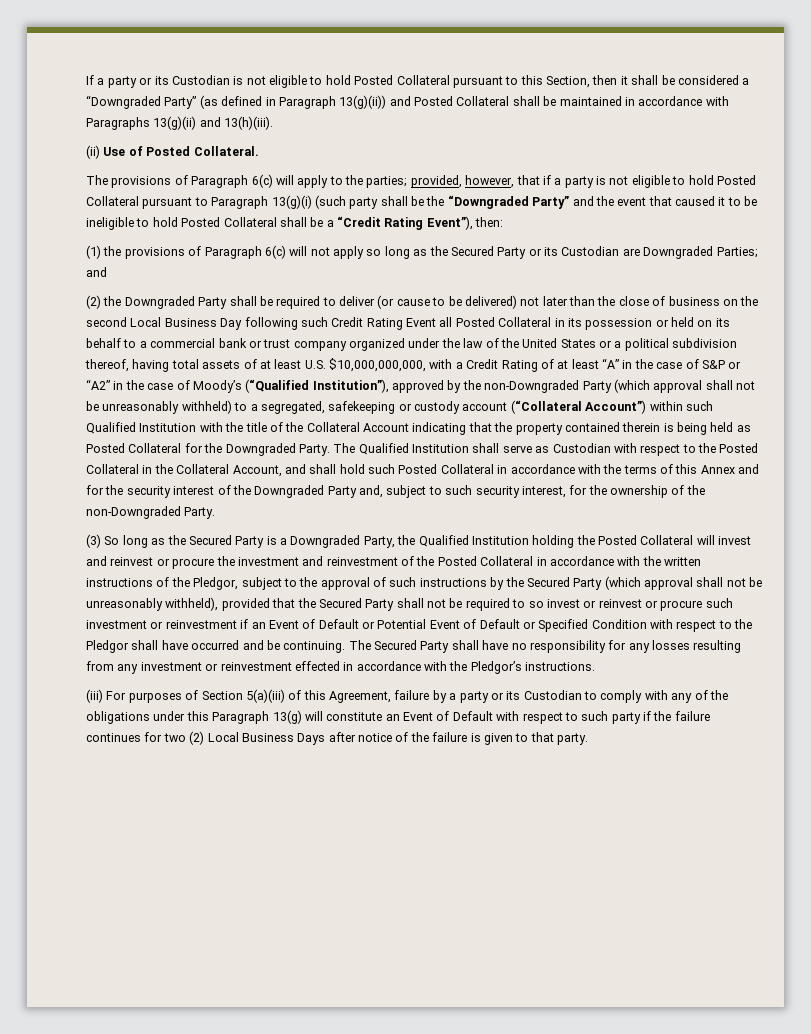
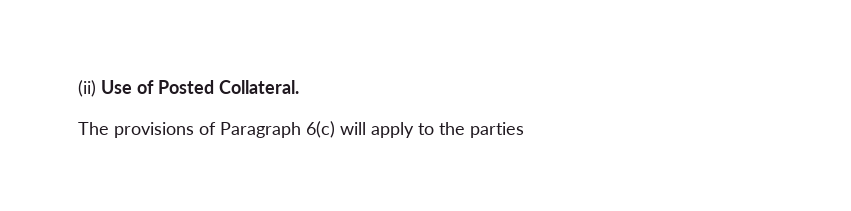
[86,75,750,88] [86,95,729,109] [86,116,274,130] If a party or its Custodian is not eligible to hold Posted Collateral pursuant to this Section, then it shall be considered a “Downgraded Party” (as defined in Paragraph 13(g)(ii)) and Posted Collateral shall be maintained in accordance with Paragraphs 13(g)(ii) and 13(h)(iii). // -> (77, 88) none
[366,175,756,188] [86,195,758,209] [86,216,504,230] [86,245,758,259] [86,267,108,277] [86,295,759,309] [86,317,730,330] [86,338,738,351] [85,358,742,372] [86,379,756,393] [86,400,713,414] [86,422,751,435] [86,443,759,456] [86,464,760,477] [86,485,705,498] [86,506,216,519] [86,534,752,548] [86,556,702,569] [86,576,763,590] [86,597,733,611] [86,619,753,632] [86,640,742,653] [86,661,596,674] [86,689,728,703] [86,710,710,724] [86,731,589,745] parties; provided, however, that if a party is not eligible to hold Posted Collateral pursuant to Paragraph 13(g)(i) (such party shall be the “Downgraded Party” and the event that caused it to be ineligible to hold Posted Collateral shall be a “Credit Rating Event”), then: // (1) the provisions of Paragraph 6(c) will not apply so long as the Secured Party or its Custodian are Downgraded Parties; and // (2) the Downgraded Party shall be required to deliver (or cause to be delivered) not later than the close of business on the second Local Business Day following such Credit Rating Event all Posted Collateral in its possession or held on its behalf to a commercial bank or trust company organized under the law of the United States or a political subdivision thereof, having total assets of at least U.S. $10,000,000,000, with a Credit Rating of at least “A” in the case of S&P or “A2” in the case of Moody’s (“Qualified Institution”), approved by the non-Downgraded Party (which approval shall not be unreasonably withheld) to a segregated, safekeeping or custody account (“Collateral Account”) within such Qualified Institution with the title of the Collateral Account indicating that the property contained therein is being held as Posted Collateral for the Downgraded Party. The Qualified Institution shall serve as Custodian with respect to the Posted Collateral in the Collateral Account, and shall hold such Posted Collateral in accordance with the terms of this Annex and for the security interest of the Downgraded Party and, subject to such security interest, for the ownership of the non-Downgraded Party. // (3) So long as the Secured Party is a Downgraded Party, the Qualified Institution holding the Posted Collateral will invest and reinvest or procure the investment and reinvestment of the Posted Collateral in accordance with the written instructions of the Pledgor, subject to the approval of such instructions by the Secured Party (which approval shall not be unreasonably withheld), provided that the Secured Party shall not be required to so invest or reinvest or procure such investment or reinvestment if an Event of Default or Potential Event of Default or Specified Condition with respect to the Pledgor shall have occurred and be continuing. The Secured Party shall have no responsibility for any losses resulting from any investment or reinvestment effected in accordance with the Pledgor’s instructions. // (iii) For purposes of Section 5(a)(iii) of this Agreement, failure by a party or its Custodian to comply with any of the obligations under this Paragraph 13(g) will constitute an Event of Default with respect to such party if the failure continues for two (2) Local Business Days after notice of the failure is given to that party. -> [469,122,524,138] parties

